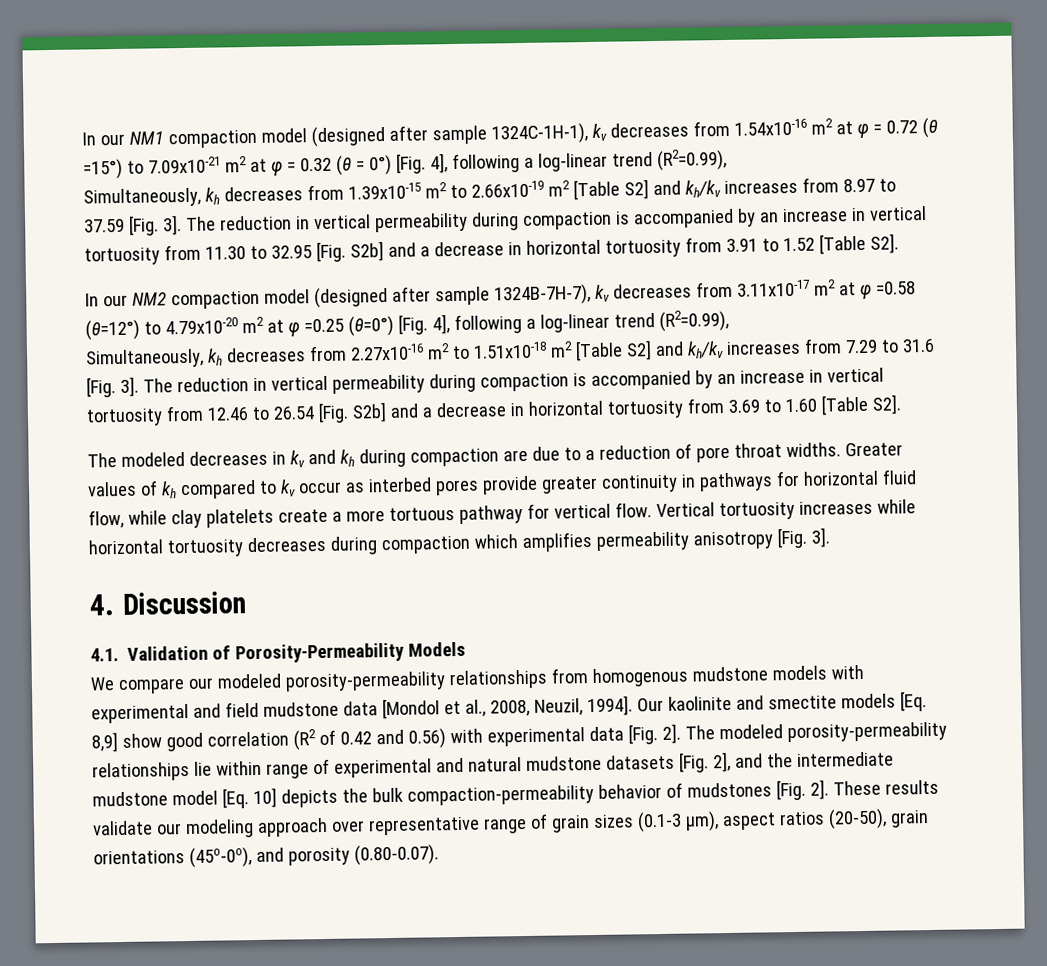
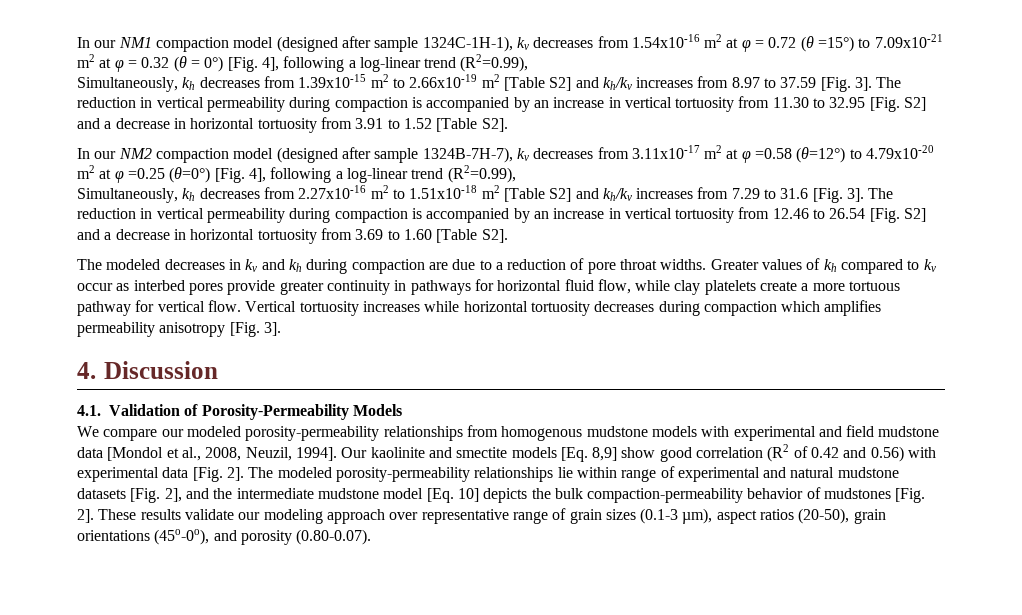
[349,241,384,262] S2b] -> [904,97,927,111] S2]
[351,402,387,423] S2b] -> [904,208,927,222] S2]

